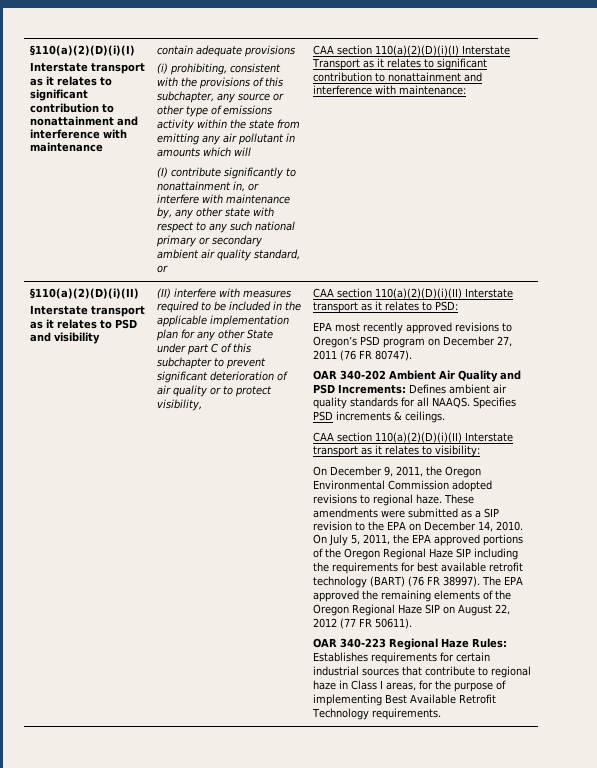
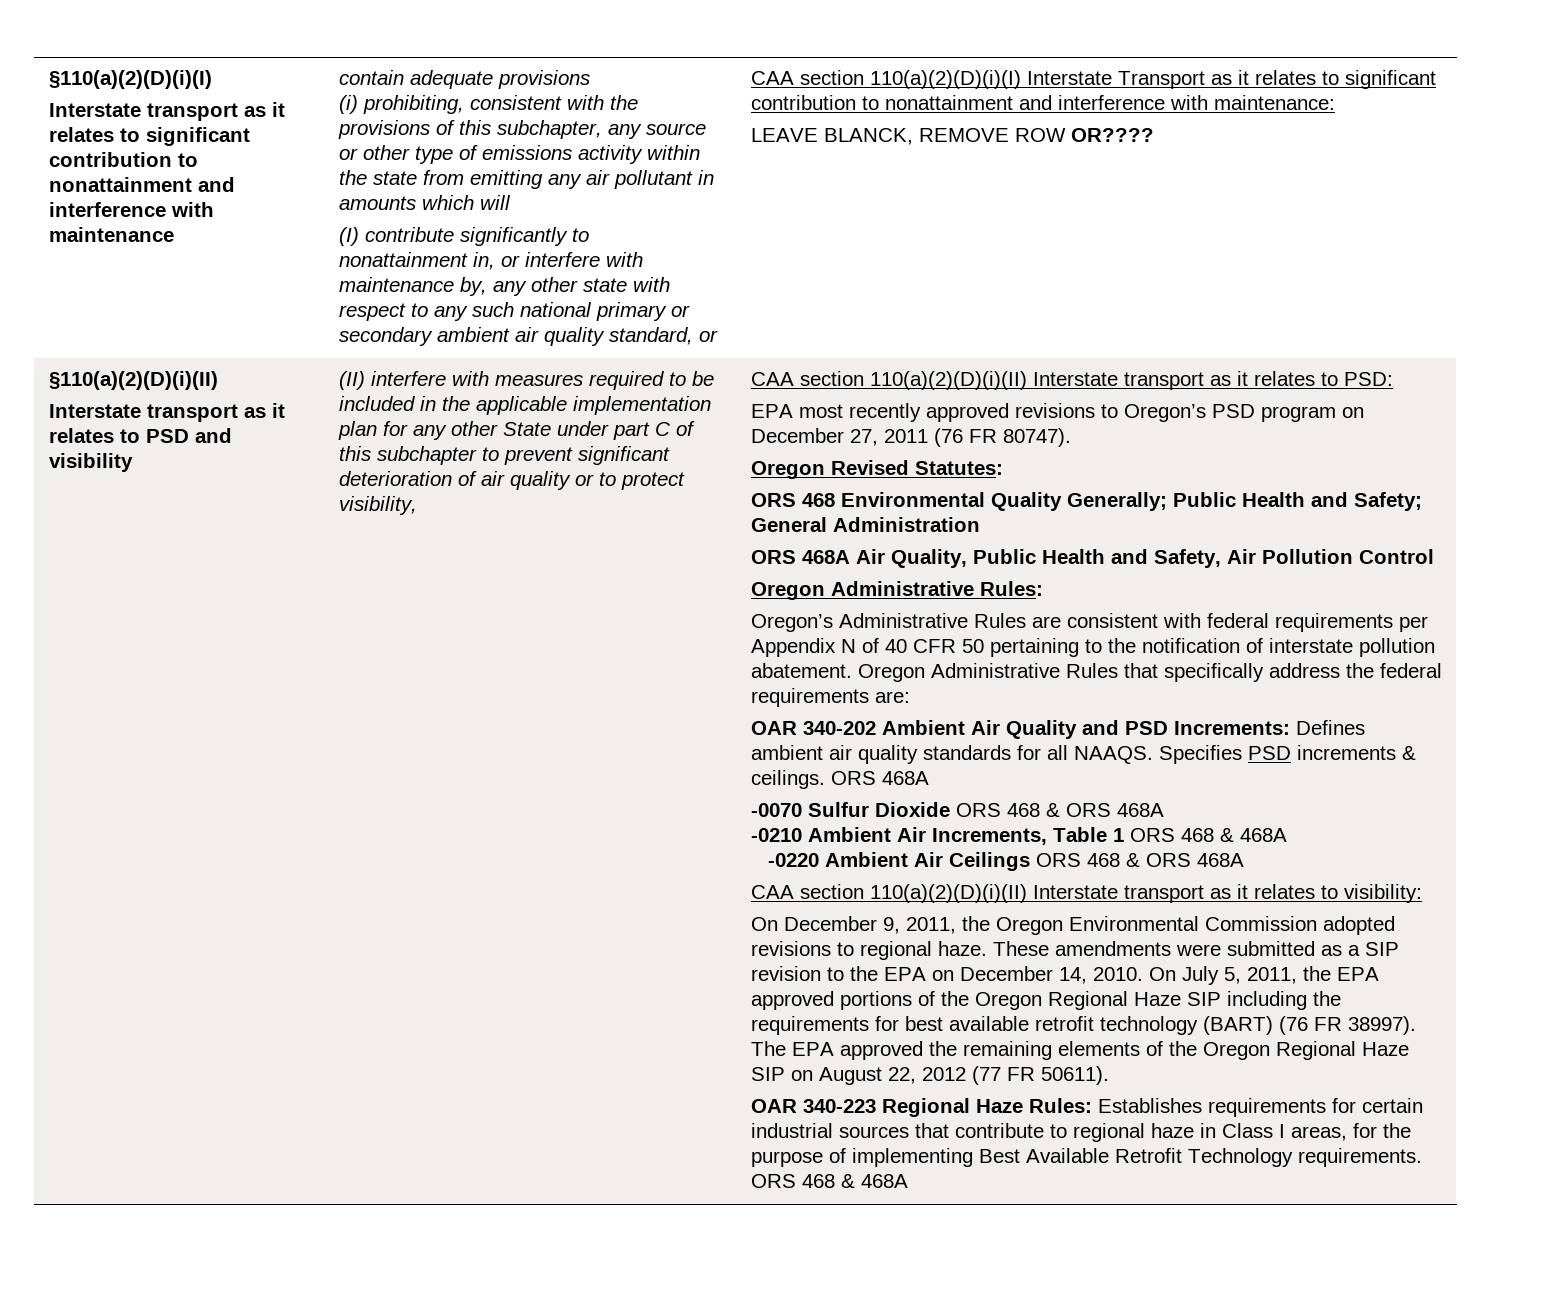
(467, 90) none -> [750,128,1154,145] // LEAVE BLANCK, REMOVE ROW OR????
(413, 355) none -> [750,460,1003,479] [750,492,1422,511] [750,517,980,532] [750,549,1434,568] [750,581,1043,600] [750,613,1428,632] [750,638,1435,657] [750,663,1442,682] [750,688,910,707] // Oregon Revised Statutes: // ORS 468 Environmental Quality Generally; Public Health and Safety; General Administration // ORS 468A Air Quality, Public Health and Safety, Air Pollution Control // Oregon Administrative Rules: // Oregon’s Administrative Rules are consistent with federal requirements per Appendix N of 40 CFR 50 pertaining to the notification of interstate pollution abatement. Oregon Administrative Rules that specifically address the federal requirements are:
(446, 417) none -> [830,771,929,785] [750,802,1164,817] [750,827,1287,845] [768,852,1245,871] ORS 468A // -0070 Sulfur Dioxide ORS 468 & ORS 468A // -0210 Ambient Air Increments, Table 1 ORS 468 & 468A // -0220 Ambient Air Ceilings ORS 468 & ORS 468A
(442, 714) none -> [750,1174,908,1188] ORS 468 & 468A

